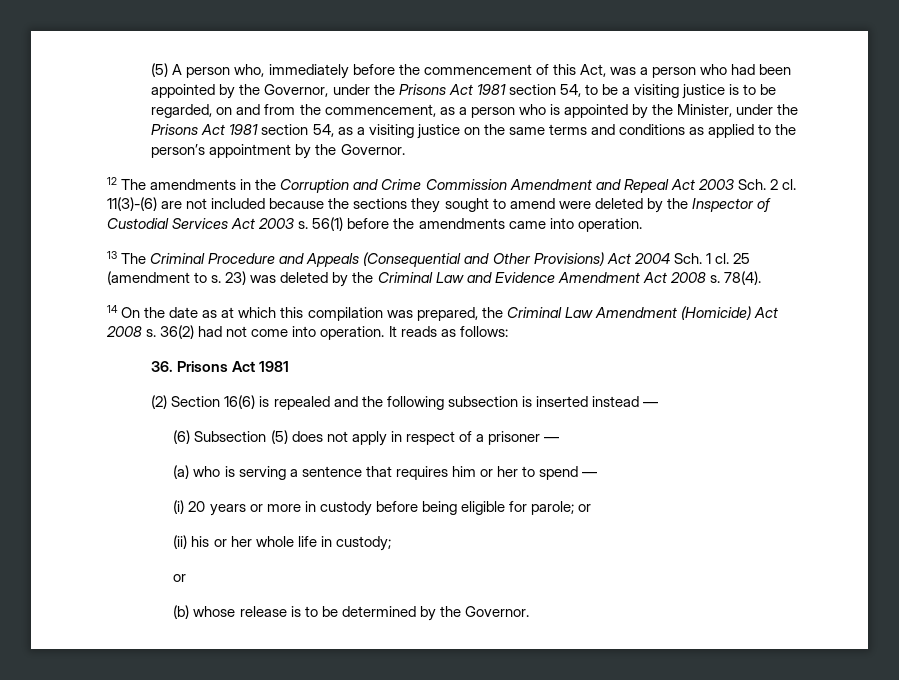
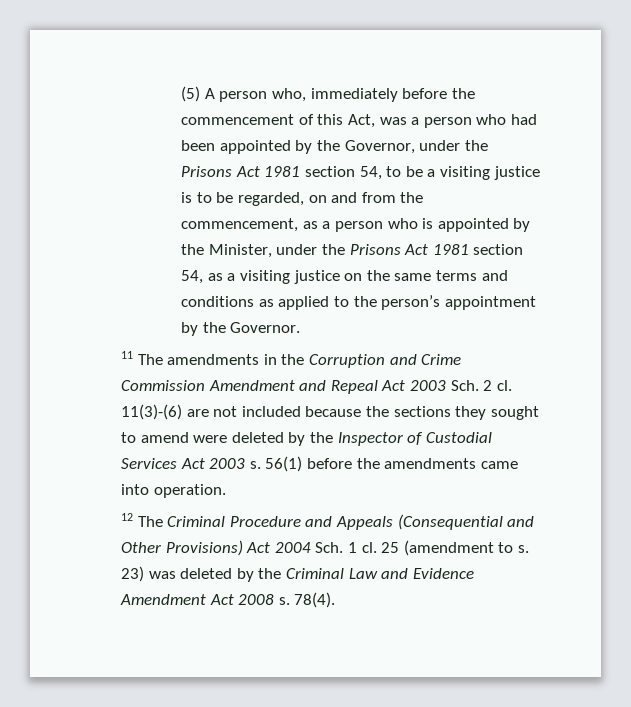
[107,177,118,185] 12 -> [121,351,134,359] 11
[107,251,118,259] 13 -> [121,513,134,521] 12
[107,305,778,321] [106,325,508,340] [151,361,290,372] [151,395,658,410] [173,430,559,446] [173,465,598,480] [173,500,592,516] [173,535,391,551] [173,574,187,582] [173,605,529,621] // 14 On the date as at which this compilation was prepared, the Criminal Law Amendment (Homicide) Act 2008 s. 36(2) had not come into operation. It reads as follows: // 36. Prisons Act 1981 // (2) Section 16(6) is repealed and the following subsection is inserted instead — // (6) Subsection (5) does not apply in respect of a prisoner — // (a) who is serving a sentence that requires him or her to spend — // (i) 20 years or more in custody before being eligible for parole; or // (ii) his or her whole life in custody; // or // (b) whose release is to be determined by the Governor. -> (336, 600) none

